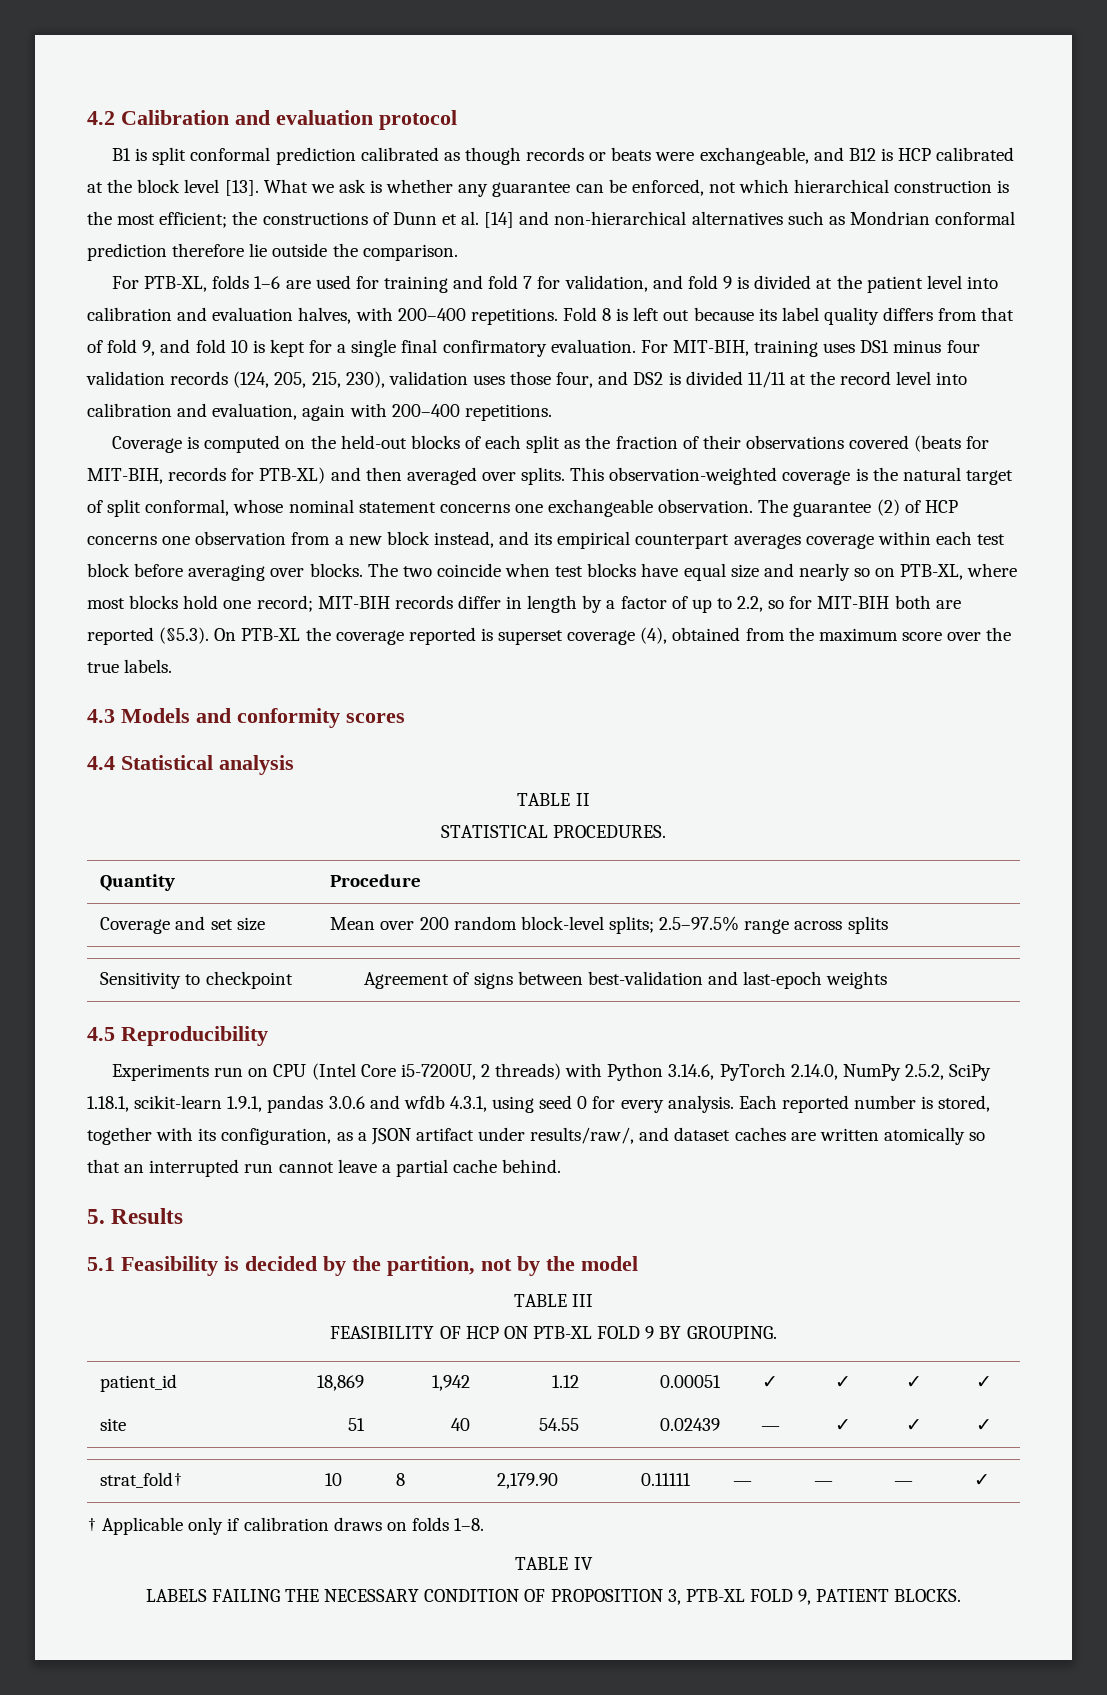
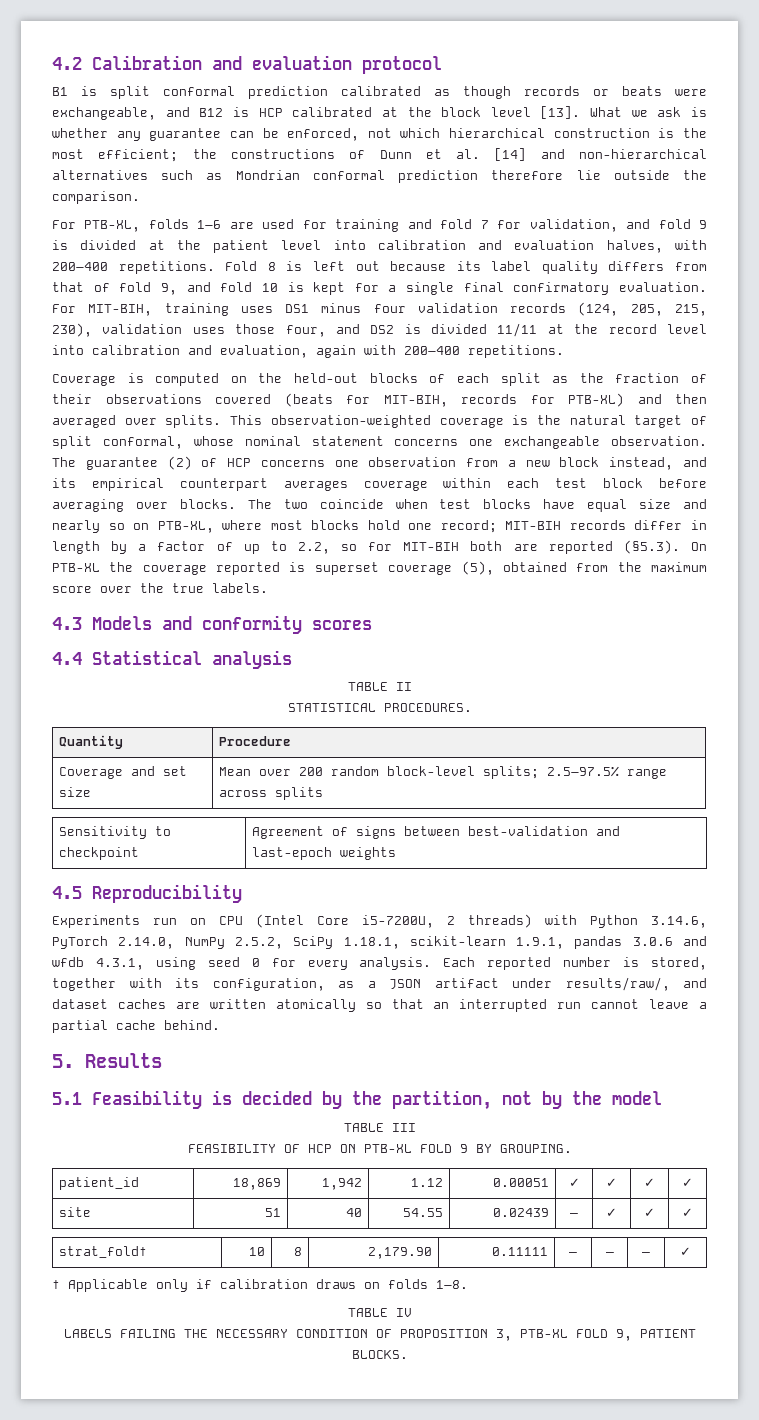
[640,627,668,644] (4), -> [461,561,494,575] (5),

